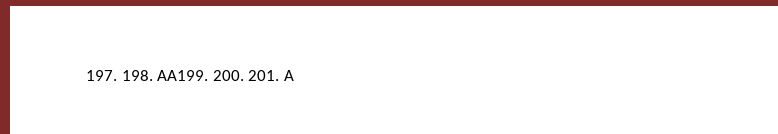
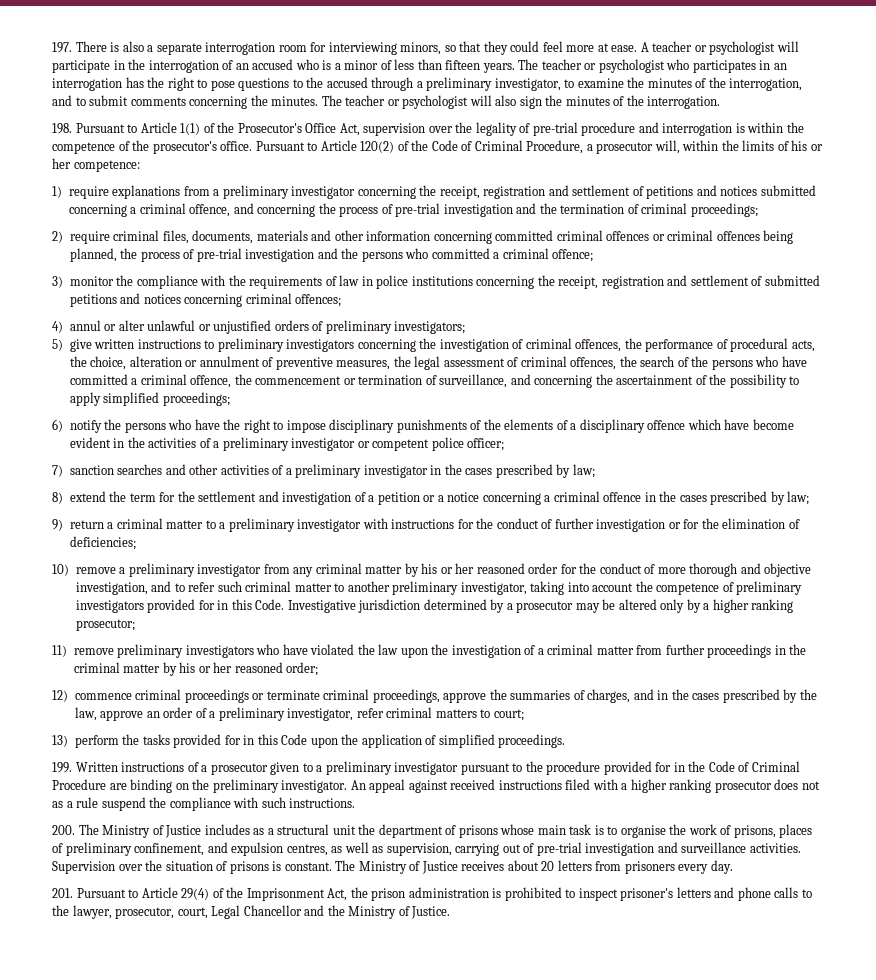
[121,70,294,81] 198. AA199. 200. 201. A -> [75,41,799,55] [52,59,787,73] [52,77,803,91] [52,95,721,109] [52,122,804,136] [52,140,823,154] [52,158,140,172] [52,185,816,199] [68,203,758,217] [52,230,794,244] [69,248,594,262] [52,275,820,289] [69,293,342,307] [52,320,466,334] [52,338,815,352] [69,356,807,370] [69,374,800,388] [69,392,230,406] [52,419,794,433] [69,437,505,451] [52,464,595,478] [52,491,810,505] [52,518,800,532] [69,536,136,550] [52,563,812,577] [75,581,803,595] [75,599,794,613] [75,619,135,631] [52,644,807,658] [73,662,319,676] [52,689,817,703] [74,707,524,721] [52,734,566,748] [52,761,800,775] [52,779,820,793] [52,797,356,811] [52,824,813,838] [52,842,801,856] [52,860,733,874] [52,887,812,901] [52,905,451,919] There is also a separate interrogation room for interviewing minors, so that they could feel more at ease. A teacher or psychologist will participate in the interrogation of an accused who is a minor of less than fifteen years. The teacher or psychologist who participates in an interrogation has the right to pose questions to the accused through a preliminary investigator, to examine the minutes of the interrogation, and to submit comments concerning the minutes. The teacher or psychologist will also sign the minutes of the interrogation. // 198. Pursuant to Article 1(1) of the Prosecutor's Office Act, supervision over the legality of pre-trial procedure and interrogation is within the competence of the prosecutor's office. Pursuant to Article 120(2) of the Code of Criminal Procedure, a prosecutor will, within the limits of his or her competence: // 1) require explanations from a preliminary investigator concerning the receipt, registration and settlement of petitions and notices submitted concerning a criminal offence, and concerning the process of pre-trial investigation and the termination of criminal proceedings; // 2) require criminal files, documents, materials and other information concerning committed criminal offences or criminal offences being planned, the process of pre-trial investigation and the persons who committed a criminal offence; // 3) monitor the compliance with the requirements of law in police institutions concerning the receipt, registration and settlement of submitted petitions and notices concerning criminal offences; // 4) annul or alter unlawful or unjustified orders of preliminary investigators; // 5) give written instructions to preliminary investigators concerning the investigation of criminal offences, the performance of procedural acts, the choice, alteration or annulment of preventive measures, the legal assessment of criminal offences, the search of the persons who have committed a criminal offence, the commencement or termination of surveillance, and concerning the ascertainment of the possibility to apply simplified proceedings; // 6) notify the persons who have the right to impose disciplinary punishments of the elements of a disciplinary offence which have become evident in the activities of a preliminary investigator or competent police officer; // 7) sanction searches and other activities of a preliminary investigator in the cases prescribed by law; // 8) extend the term for the settlement and investigation of a petition or a notice concerning a criminal offence in the cases prescribed by law; // 9) return a criminal matter to a preliminary investigator with instructions for the conduct of further investigation or for the elimination of deficiencies; // 10) remove a preliminary investigator from any criminal matter by his or her reasoned order for the conduct of more thorough and objective investigation, and to refer such criminal matter to another preliminary investigator, taking into account the competence of preliminary investigators provided for in this Code. Investigative jurisdiction determined by a prosecutor may be altered only by a higher ranking prosecutor; // 11) remove preliminary investigators who have violated the law upon the investigation of a criminal matter from further proceedings in the criminal matter by his or her reasoned order; // 12) commence criminal proceedings or terminate criminal proceedings, approve the summaries of charges, and in the cases prescribed by the law, approve an order of a preliminary investigator, refer criminal matters to court; // 13) perform the tasks provided for in this Code upon the application of simplified proceedings. // 199. Written instructions of a prosecutor given to a preliminary investigator pursuant to the procedure provided for in the Code of Criminal Procedure are binding on the preliminary investigator. An appeal against received instructions filed with a higher ranking prosecutor does not as a rule suspend the compliance with such instructions. // 200. The Ministry of Justice includes as a structural unit the department of prisons whose main task is to organise the work of prisons, places of preliminary confinement, and expulsion centres, as well as supervision, carrying out of pre-trial investigation and surveillance activities. Supervision over the situation of prisons is constant. The Ministry of Justice receives about 20 letters from prisoners every day. // 201. Pursuant to Article 29(4) of the Imprisonment Act, the prison administration is prohibited to inspect prisoner's letters and phone calls to the lawyer, prosecutor, court, Legal Chancellor and the Ministry of Justice.

